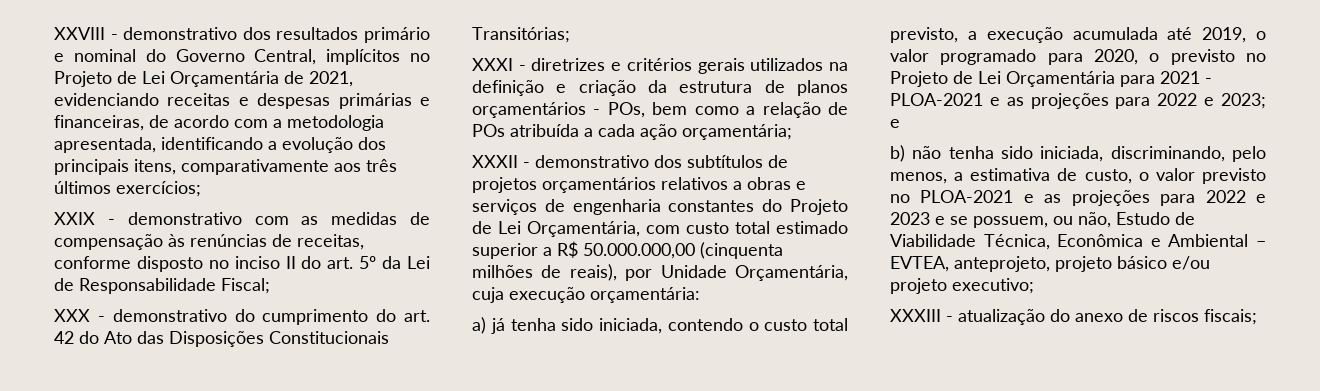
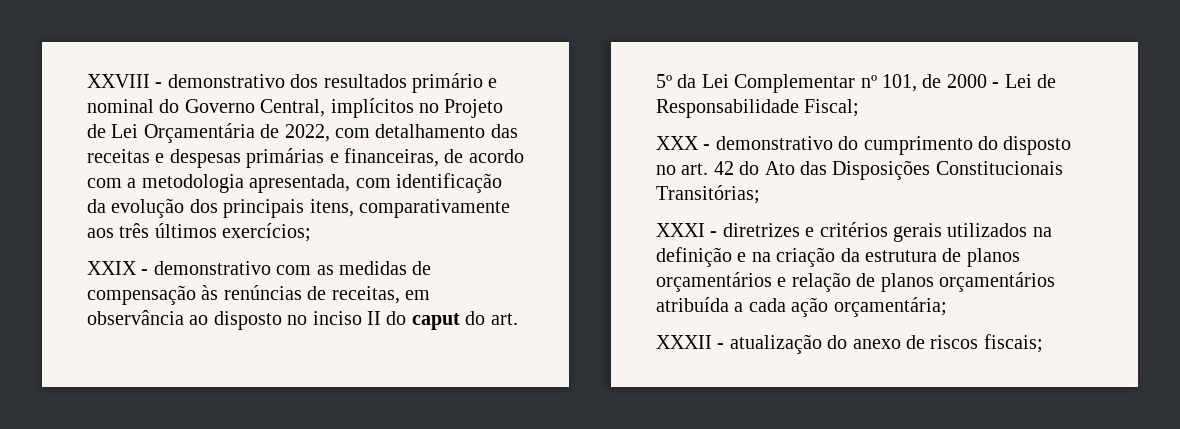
[309,71,353,87] [54,93,159,106] 2021, evidenciando -> [284,124,518,142] 2022, com detalhamento das
[161,137,277,150] identificando a -> [355,173,502,193] [87,199,106,213] com identificação da
[54,256,131,269] conforme -> [405,290,430,300] [87,310,209,325] em observância ao
(322, 262) none -> [411,311,486,330] caput do
(431, 262) none -> [734,74,1032,93] Complementar nº 101, de 2000 - Lei
(397, 315) none -> [1003,136,1072,155] [656,165,676,175] disposto no
(567, 88) none -> [751,252,771,262] na
[593,102,848,118] [472,124,505,137] - POs, bem como a relação de POs -> [777,272,1055,292] e relação de planos orçamentários
[535,155,788,168] [472,177,806,193] [472,199,848,215] [472,221,848,237] [472,241,783,259] [472,264,848,281] [472,287,700,303] [472,317,848,334] [890,27,1266,43] [890,49,1266,65] [890,71,1212,87] [890,93,1266,109] [890,119,900,128] [890,145,1266,162] [890,168,1266,184] [890,190,1266,206] [890,212,1195,228] [890,234,1266,250] [890,256,1210,272] [890,278,1034,294] [890,309,953,322] demonstrativo dos subtítulos de projetos orçamentários relativos a obras e serviços de engenharia constantes do Projeto de Lei Orçamentária, com custo total estimado superior a R$ 50.000.000,00 (cinquenta milhões de reais), por Unidade Orçamentária, cuja execução orçamentária: // a) já tenha sido iniciada, contendo o custo total previsto, a execução acumulada até 2019, o valor programado para 2020, o previsto no Projeto de Lei Orçamentária para 2021 - PLOA-2021 e as projeções para 2022 e 2023; e // b) não tenha sido iniciada, discriminando, pelo menos, a estimativa de custo, o valor previsto no PLOA-2021 e as projeções para 2022 e 2023 e se possuem, ou não, Estudo de Viabilidade Técnica, Econômica e Ambiental – EVTEA, anteprojeto, projeto básico e/ou projeto executivo; // XXXIII - -> (725, 346) none

